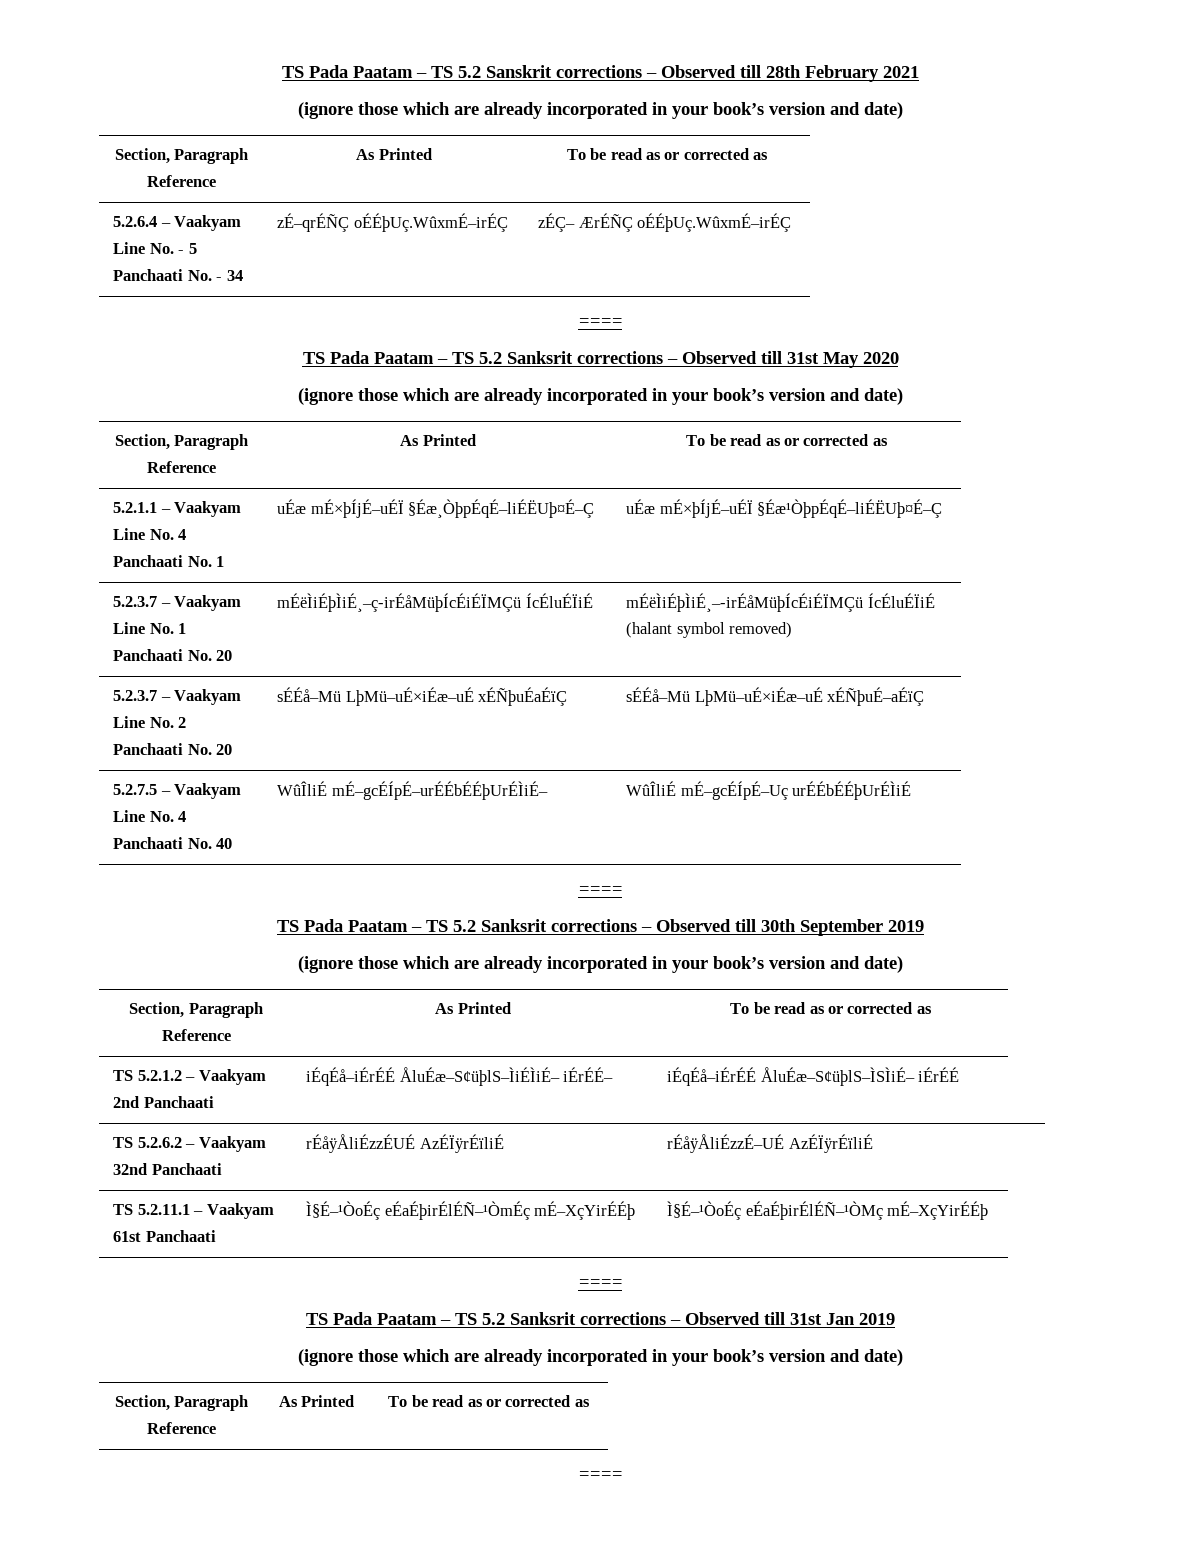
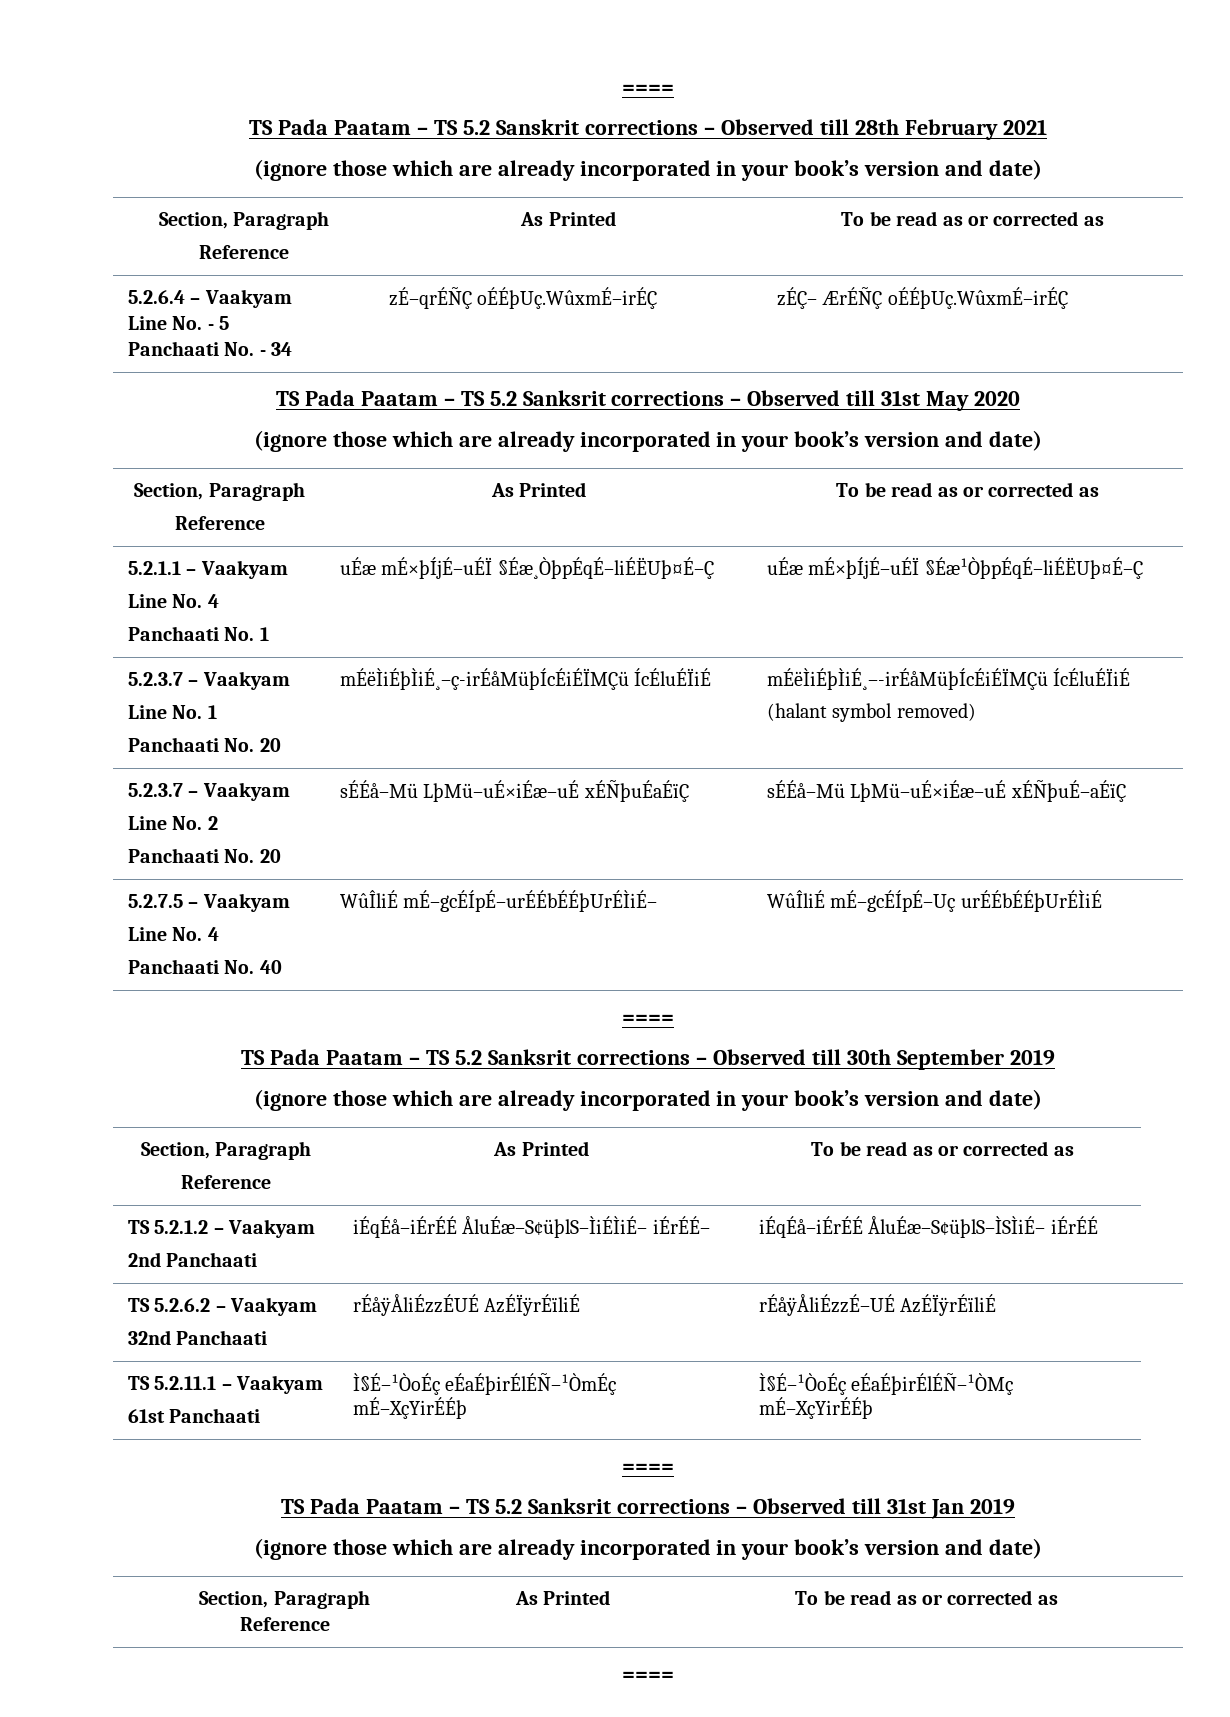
(282, 72) none -> [622,84,674,94] ==== //
[578,318,623,327] // ==== -> (1068, 298) none

